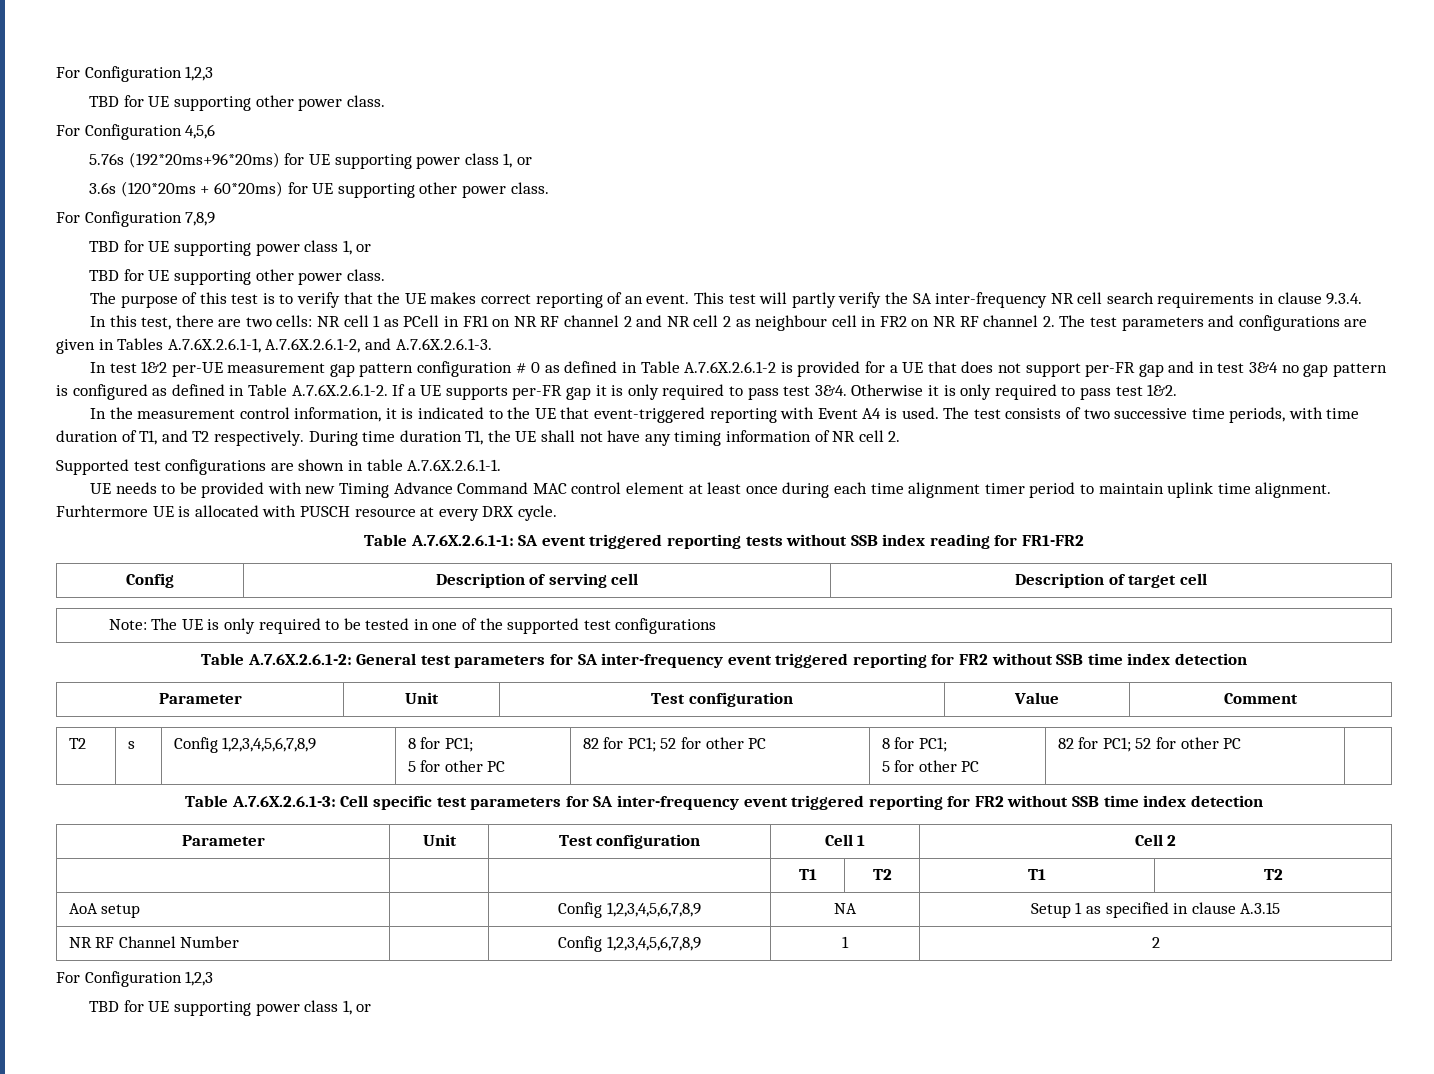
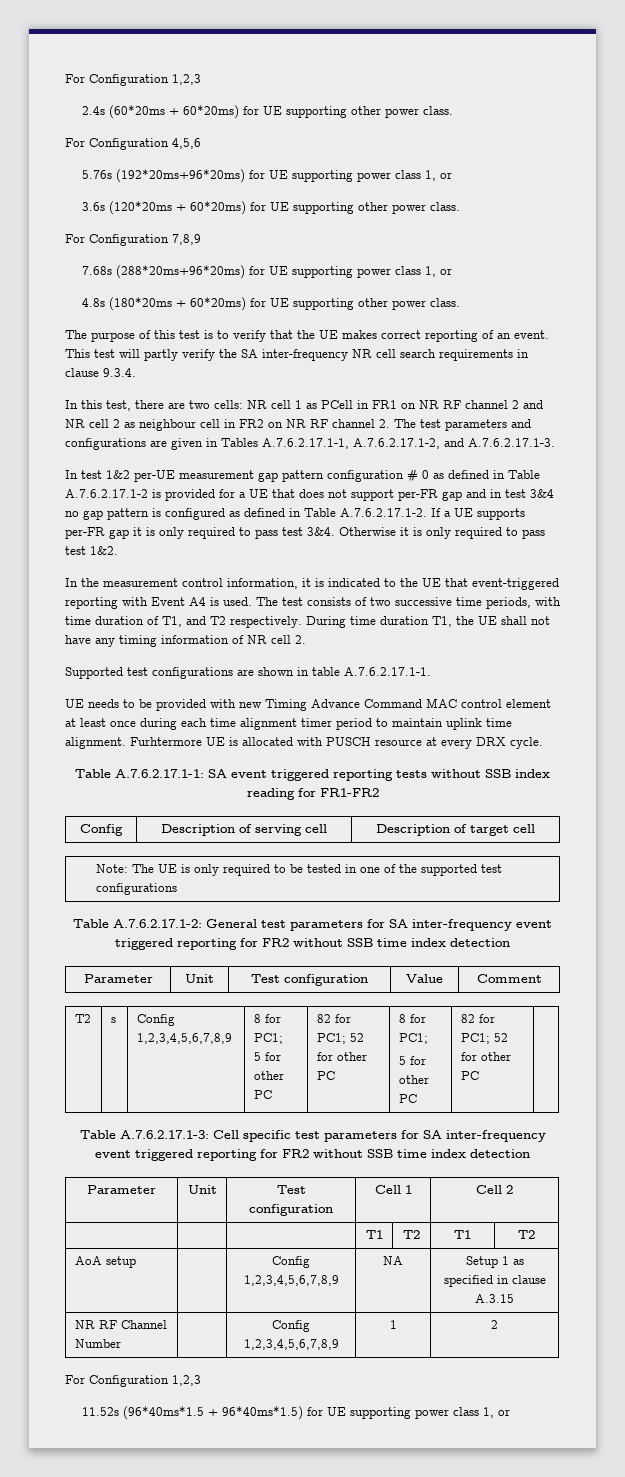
[56,66,214,82] [89,96,120,107] For Configuration 1,2,3 // TBD -> [65,74,201,86] [82,105,240,119] For Configuration 1,2,3 // 2.4s (60*20ms + 60*20ms)
[89,240,372,256] [89,270,120,281] TBD for UE supporting power class 1, or // TBD -> [82,265,453,279] [82,297,247,311] 7.68s (288*20ms+96*20ms) for UE supporting power class 1, or // 4.8s (180*20ms + 60*20ms)
[167,338,492,353] A.7.6X.2.6.1-1, A.7.6X.2.6.1-2, and A.7.6X.2.6.1-3. -> [262,438,555,449] A.7.6.2.17.1-1, A.7.6.2.17.1-2, and A.7.6.2.17.1-3.
[684,361,777,373] A.7.6X.2.6.1-2 -> [65,489,148,498] A.7.6.2.17.1-2
[291,384,388,396] A.7.6X.2.6.1-2. -> [340,508,427,517] A.7.6.2.17.1-2.
[407,459,502,471] A.7.6X.2.6.1-1. -> [344,667,431,676] A.7.6.2.17.1-1.
[410,535,514,546] A.7.6X.2.6.1-1: -> [115,769,204,778] A.7.6.2.17.1-1:
[247,654,352,665] A.7.6X.2.6.1-2: -> [113,919,202,928] A.7.6.2.17.1-2:
[231,796,336,807] A.7.6X.2.6.1-3: -> [119,1130,209,1139] A.7.6.2.17.1-3:
[89,1001,120,1012] TBD -> [82,1406,304,1420] 11.52s (96*40ms*1.5 + 96*40ms*1.5)

